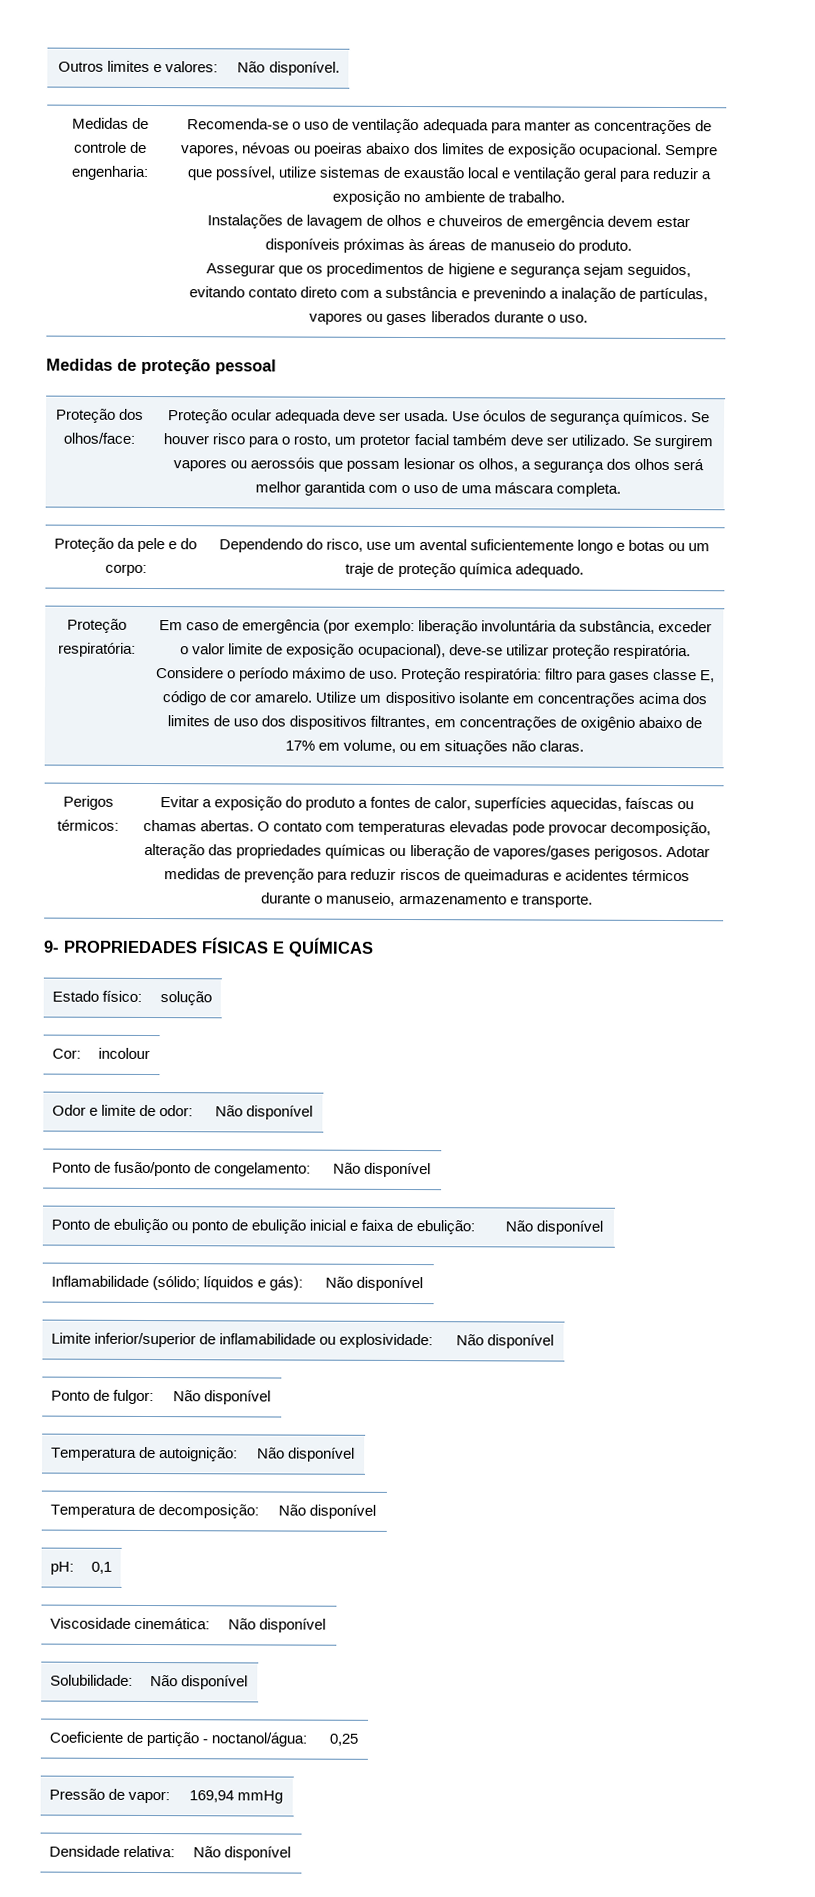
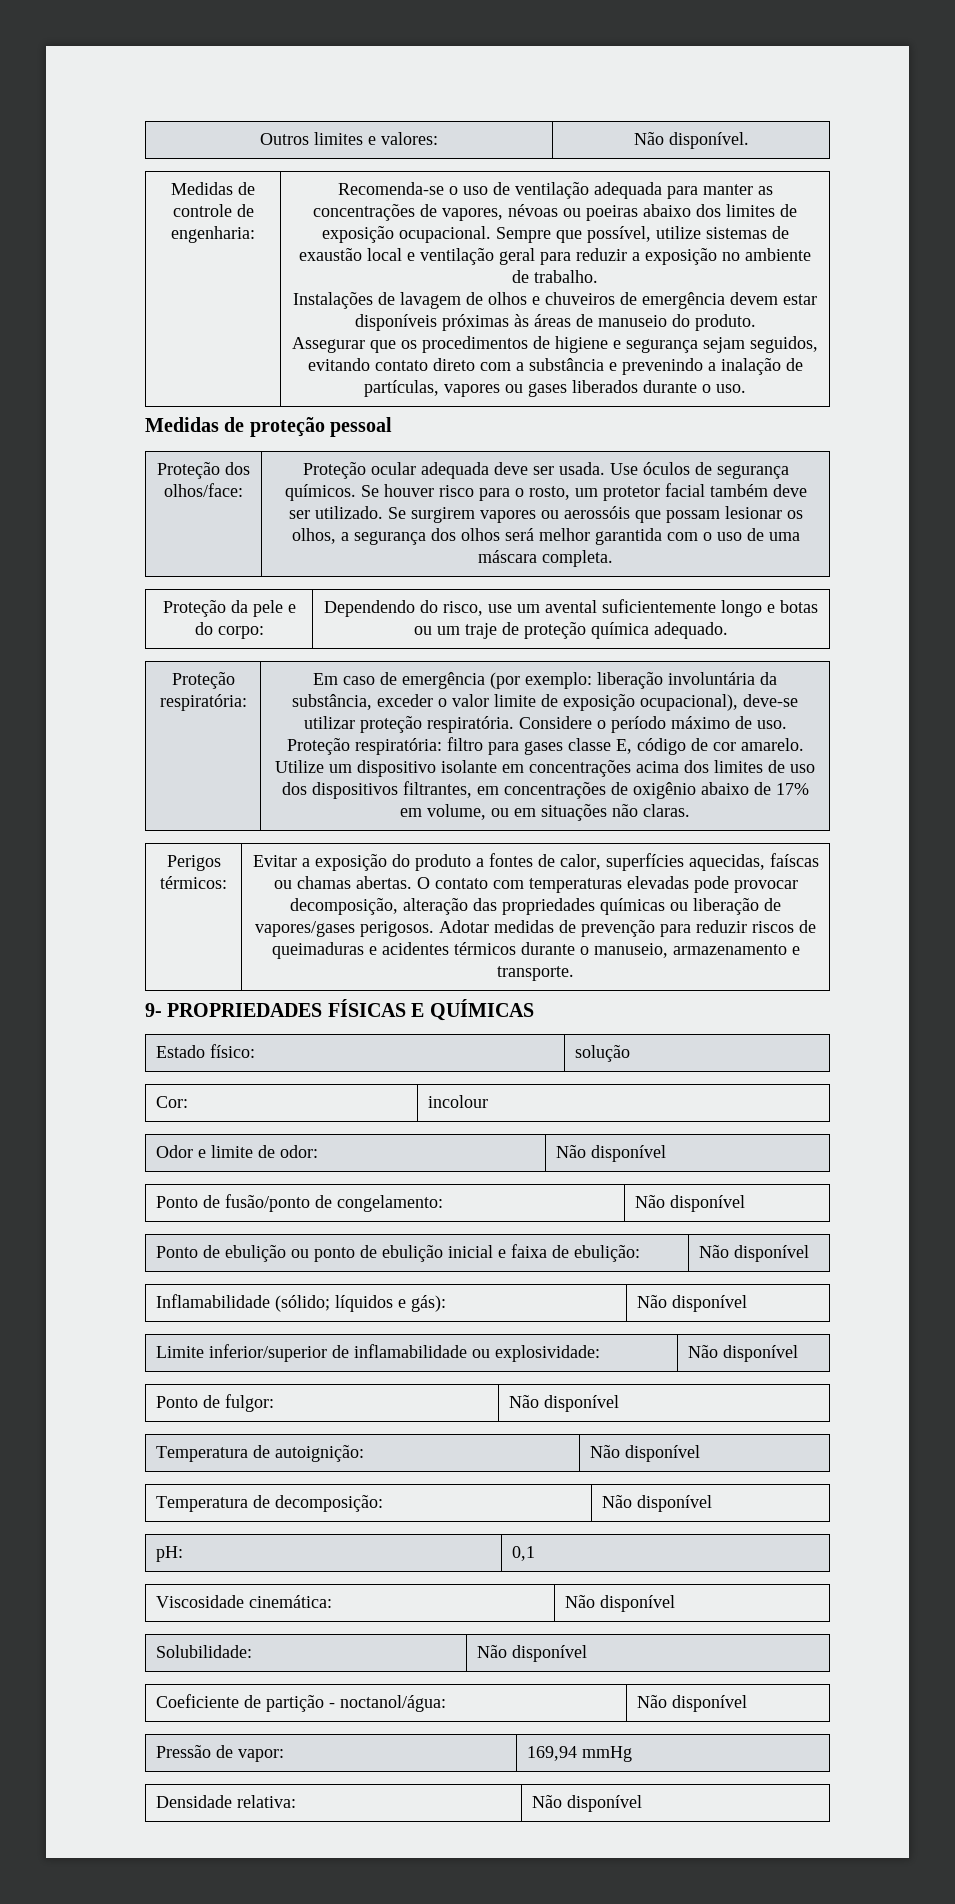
[328,1733,358,1746] 0,25 -> [636,1695,747,1712] Não disponível

